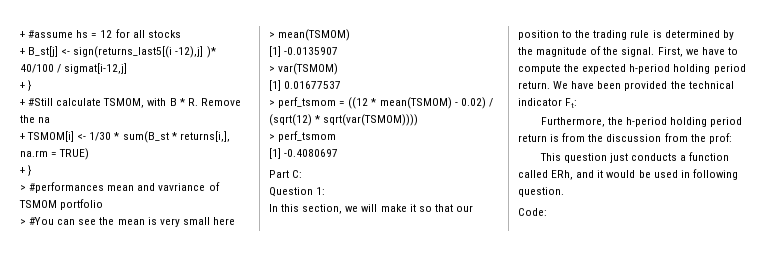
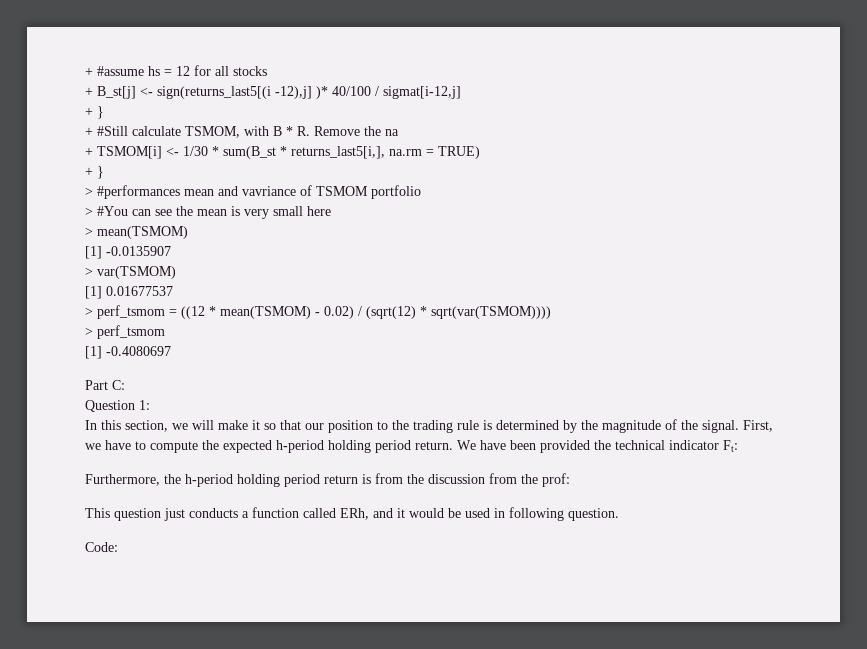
[179,131,230,142] returns[i,], -> [291,146,385,159] returns_last5[i,],

